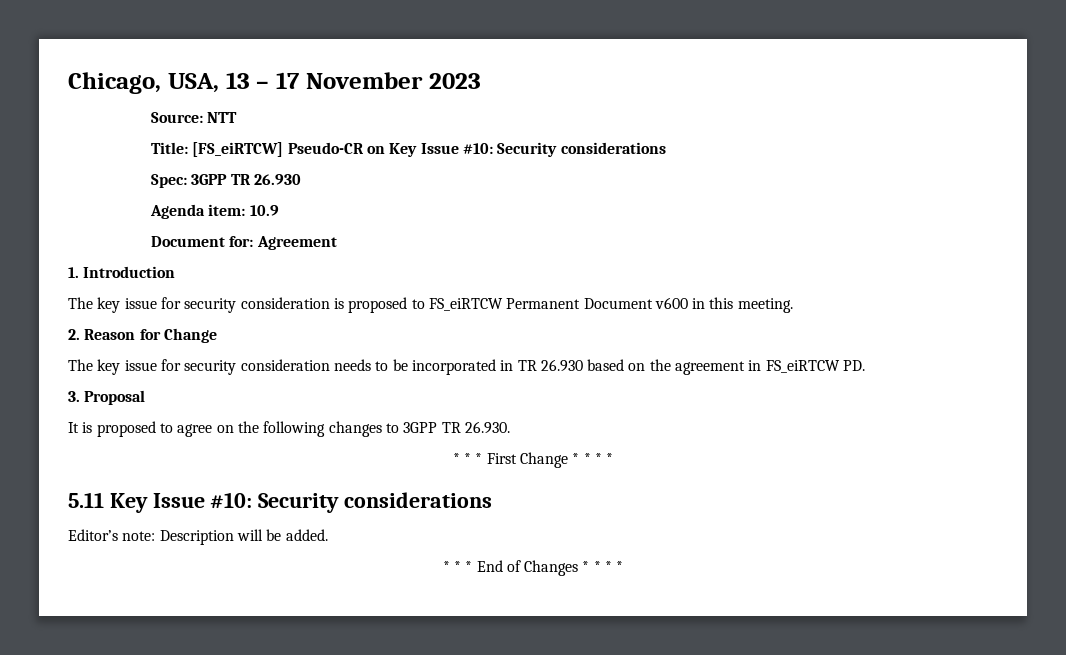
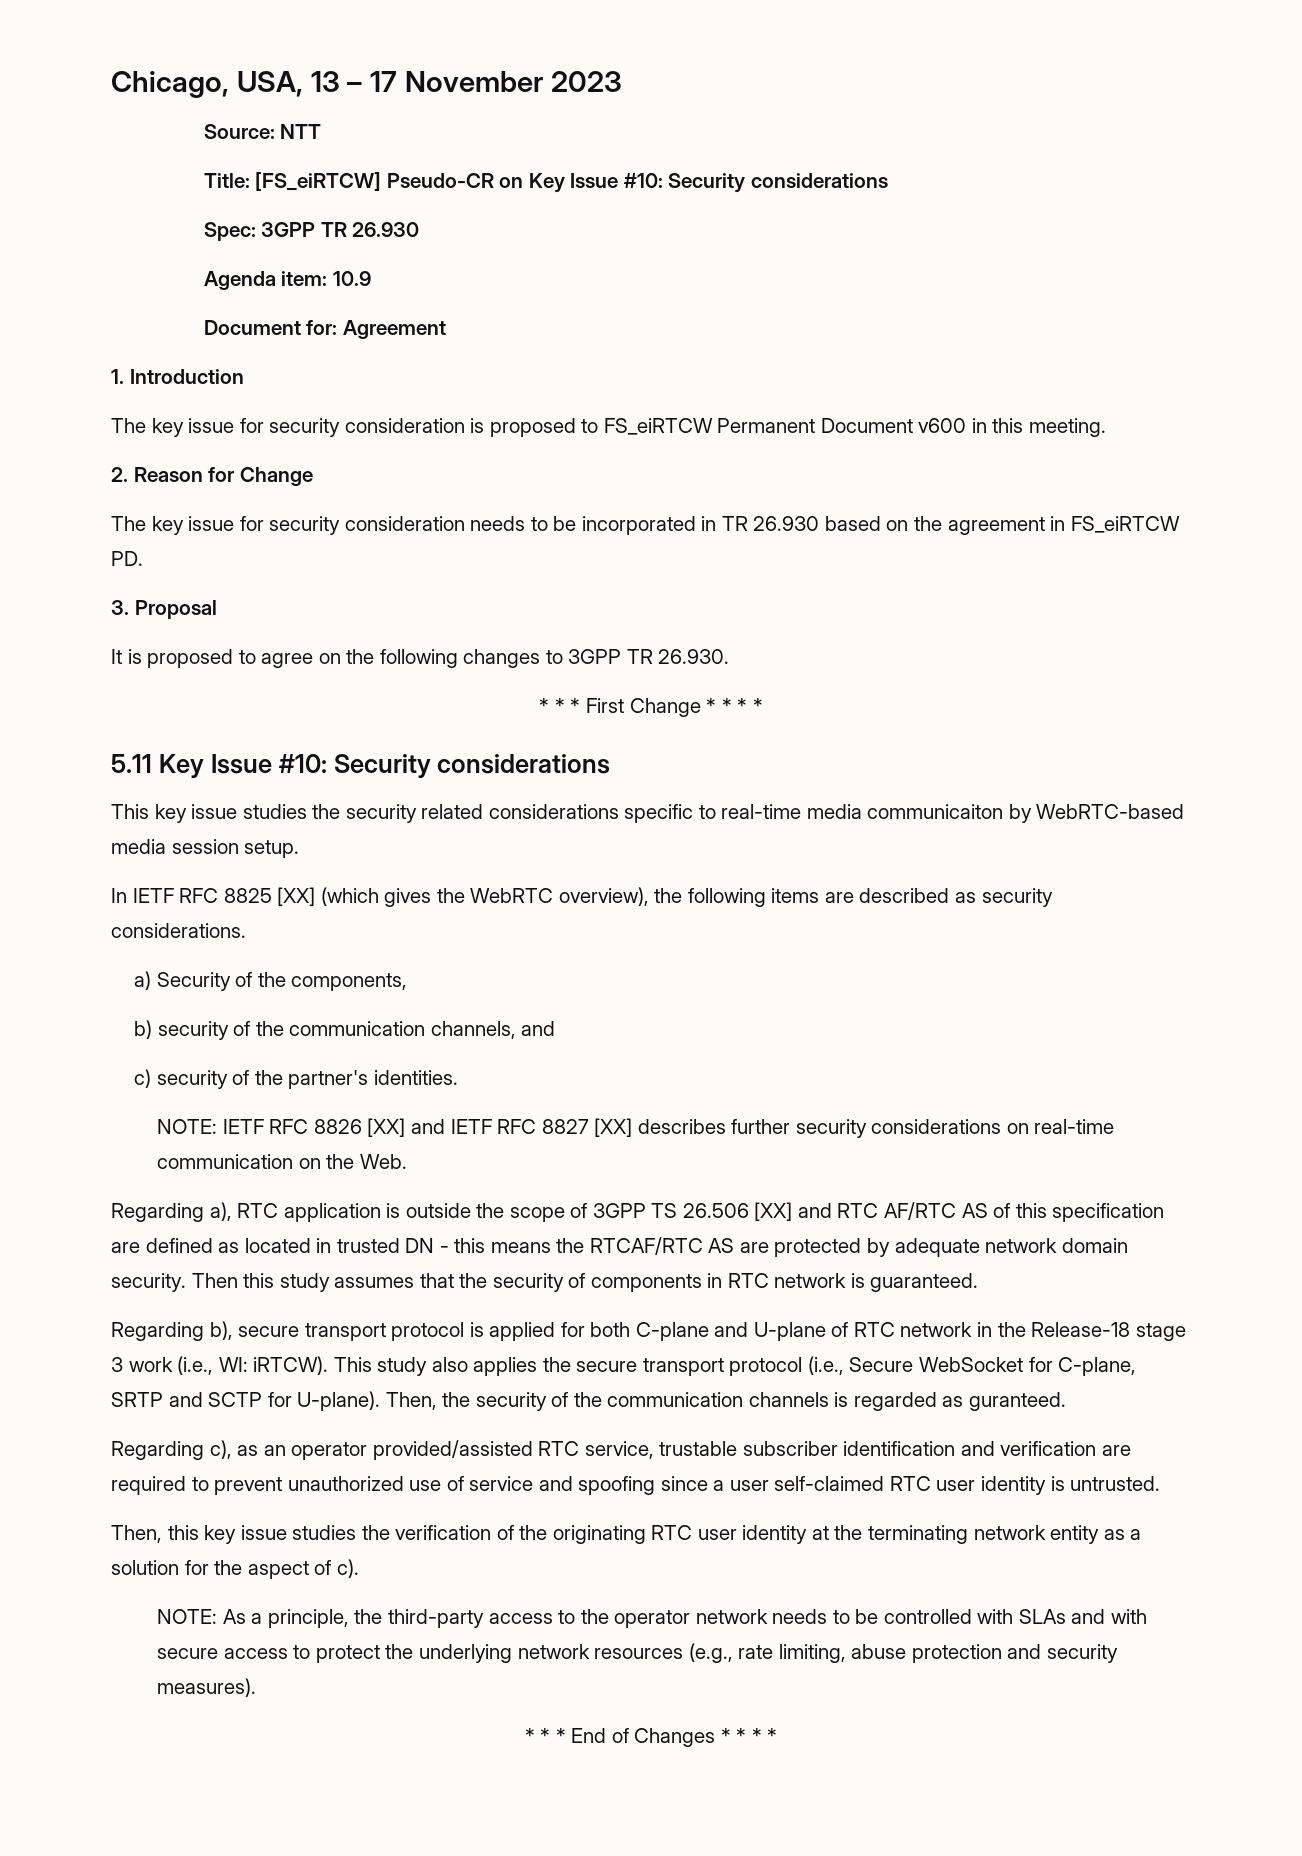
[68,529,328,545] Editor’s note: Description will be added. -> [111,804,1185,823] [111,839,300,858] [111,887,1053,907] [111,923,246,938] [134,971,408,991] [134,1020,556,1040] [134,1069,458,1089] [157,1118,1115,1138] [157,1154,407,1169] [111,1202,1165,1222] [111,1237,1128,1257] [111,1273,979,1292] [111,1321,1186,1341] [111,1356,1137,1376] [111,1391,1067,1411] [111,1440,1131,1460] [111,1476,1161,1495] [111,1525,1142,1544] [111,1559,359,1579] [157,1609,1147,1628] [157,1643,1118,1663] [157,1678,257,1697] This key issue studies the security related considerations specific to real-time media communicaiton by WebRTC-based media session setup. // In IETF RFC 8825 [XX] (which gives the WebRTC overview), the following items are described as security considerations. // a) Security of the components, // b) security of the communication channels, and // c) security of the partner's identities. // NOTE: IETF RFC 8826 [XX] and IETF RFC 8827 [XX] describes further security considerations on real-time communication on the Web. // Regarding a), RTC application is outside the scope of 3GPP TS 26.506 [XX] and RTC AF/RTC AS of this specification are defined as located in trusted DN - this means the RTCAF/RTC AS are protected by adequate network domain security. Then this study assumes that the security of components in RTC network is guaranteed. // Regarding b), secure transport protocol is applied for both C-plane and U-plane of RTC network in the Release-18 stage 3 work (i.e., WI: iRTCW). This study also applies the secure transport protocol (i.e., Secure WebSocket for C-plane, SRTP and SCTP for U-plane). Then, the security of the communication channels is regarded as guranteed. // Regarding c), as an operator provided/assisted RTC service, trustable subscriber identification and verification are required to prevent unauthorized use of service and spoofing since a user self-claimed RTC user identity is untrusted. // Then, this key issue studies the verification of the originating RTC user identity at the terminating network entity as a solution for the aspect of c). // NOTE: As a principle, the third-party access to the operator network needs to be controlled with SLAs and with secure access to protect the underlying network resources (e.g., rate limiting, abuse protection and security measures).

